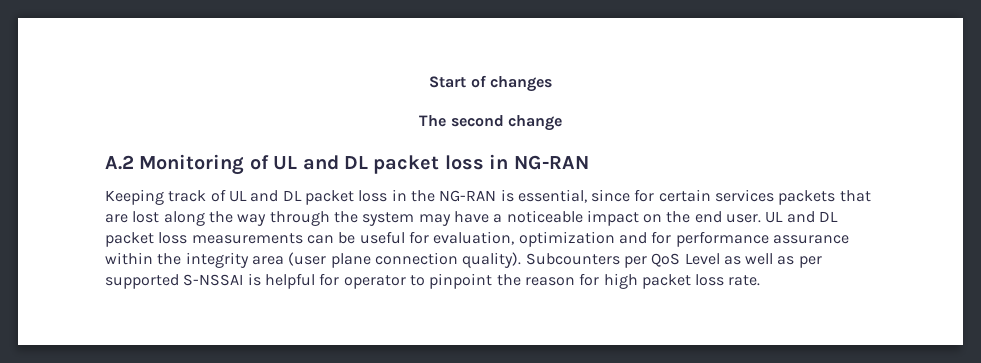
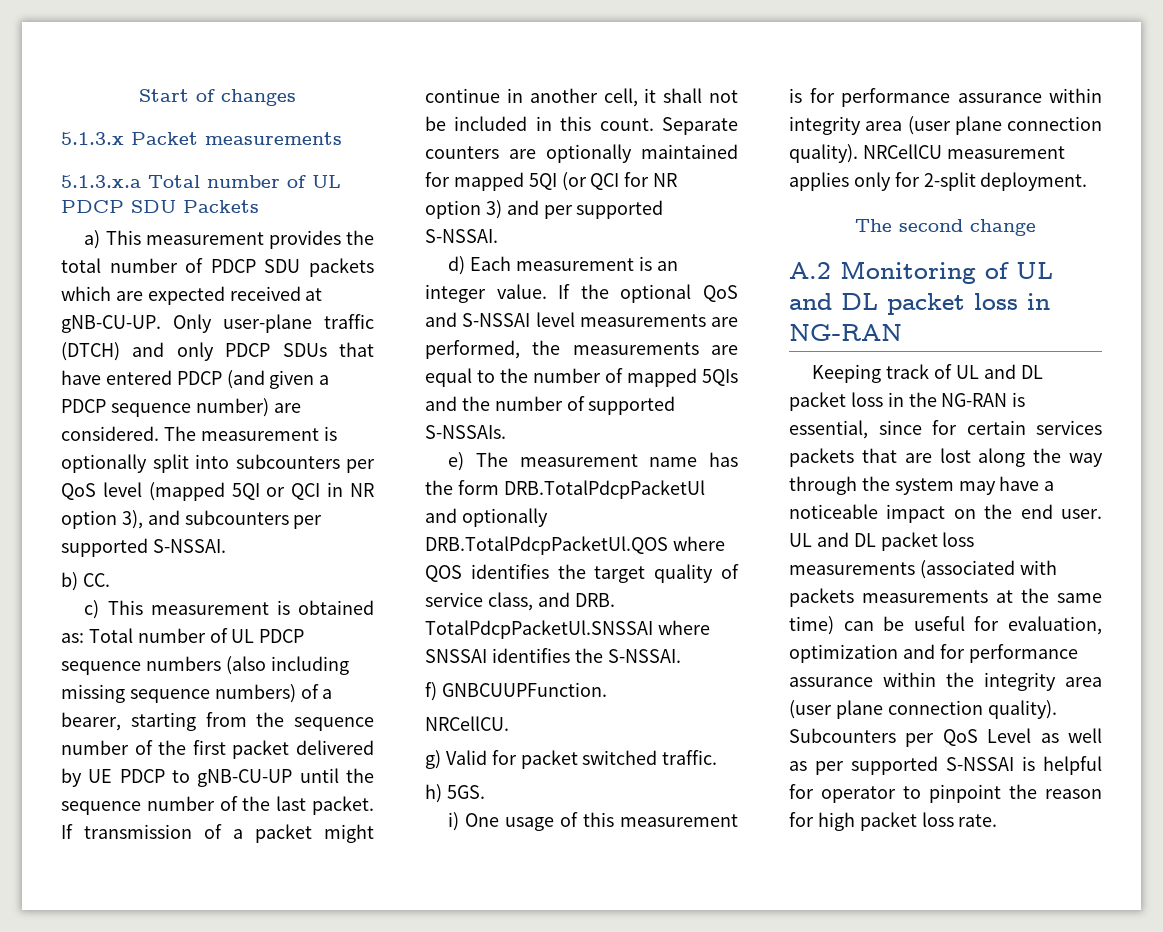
(552, 84) none -> [61,132,342,145] [61,175,341,188] [61,200,259,213] [84,230,374,249] [61,258,374,277] [61,286,323,305] [61,314,374,333] [61,342,374,361] [61,370,330,389] [61,398,301,417] [61,426,337,441] [61,454,375,473] [61,482,374,501] [61,510,323,529] [61,538,226,557] [61,572,110,591] [84,600,374,619] [61,628,305,643] [61,656,349,675] [61,684,333,703] [61,712,374,731] [61,740,374,759] [61,768,375,787] [61,796,375,815] [61,824,374,843] [425,88,738,107] [425,116,738,135] [425,144,738,163] [425,172,678,191] [425,200,664,219] [425,229,498,243] [448,256,678,275] [425,284,738,303] [425,312,738,327] [425,340,738,359] [425,368,738,387] [425,396,676,415] [425,425,506,439] [448,452,738,471] [425,480,705,499] [425,508,548,527] [425,536,725,555] [425,564,739,583] [425,592,615,611] [425,620,710,639] [425,648,681,663] [425,682,607,701] [425,716,509,731] [425,750,718,769] [425,784,485,803] [448,812,738,831] [789,88,1102,107] [789,116,1102,135] [789,144,1065,163] [789,172,1088,191] // 5.1.3.x Packet measurements // 5.1.3.x.a Total number of UL PDCP SDU Packets // a) This measurement provides the total number of PDCP SDU packets which are expected received at gNB-CU-UP. Only user-plane traffic (DTCH) and only PDCP SDUs that have entered PDCP (and given a PDCP sequence number) are considered. The measurement is optionally split into subcounters per QoS level (mapped 5QI or QCI in NR option 3), and subcounters per supported S-NSSAI. // b) CC. // c) This measurement is obtained as: Total number of UL PDCP sequence numbers (also including missing sequence numbers) of a bearer, starting from the sequence number of the first packet delivered by UE PDCP to gNB-CU-UP until the sequence number of the last packet. If transmission of a packet might continue in another cell, it shall not be included in this count. Separate counters are optionally maintained for mapped 5QI (or QCI for NR option 3) and per supported S-NSSAI. // d) Each measurement is an integer value. If the optional QoS and S-NSSAI level measurements are performed, the measurements are equal to the number of mapped 5QIs and the number of supported S-NSSAIs. // e) The measurement name has the form DRB.TotalPdcpPacketUl and optionally DRB.TotalPdcpPacketUl.QOS where QOS identifies the target quality of service class, and DRB. TotalPdcpPacketUl.SNSSAI where SNSSAI identifies the S-NSSAI. // f) GNBCUUPFunction. // NRCellCU. // g) Valid for packet switched traffic. // h) 5GS. // i) One usage of this measurement is for performance assurance within integrity area (user plane connection quality). NRCellCU measurement applies only for 2-split deployment.
(303, 238) none -> [919,560,1057,579] [789,588,1102,607] [789,616,834,635] (associated with packets measurements at the same time)

